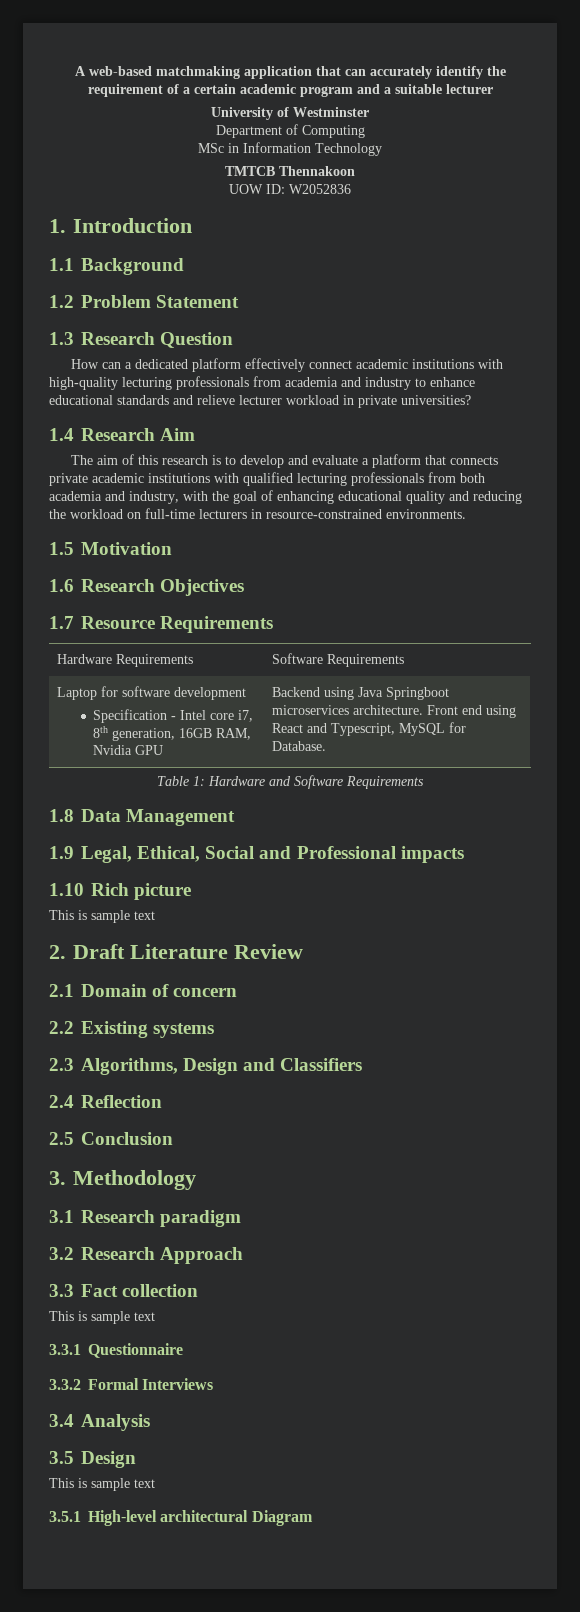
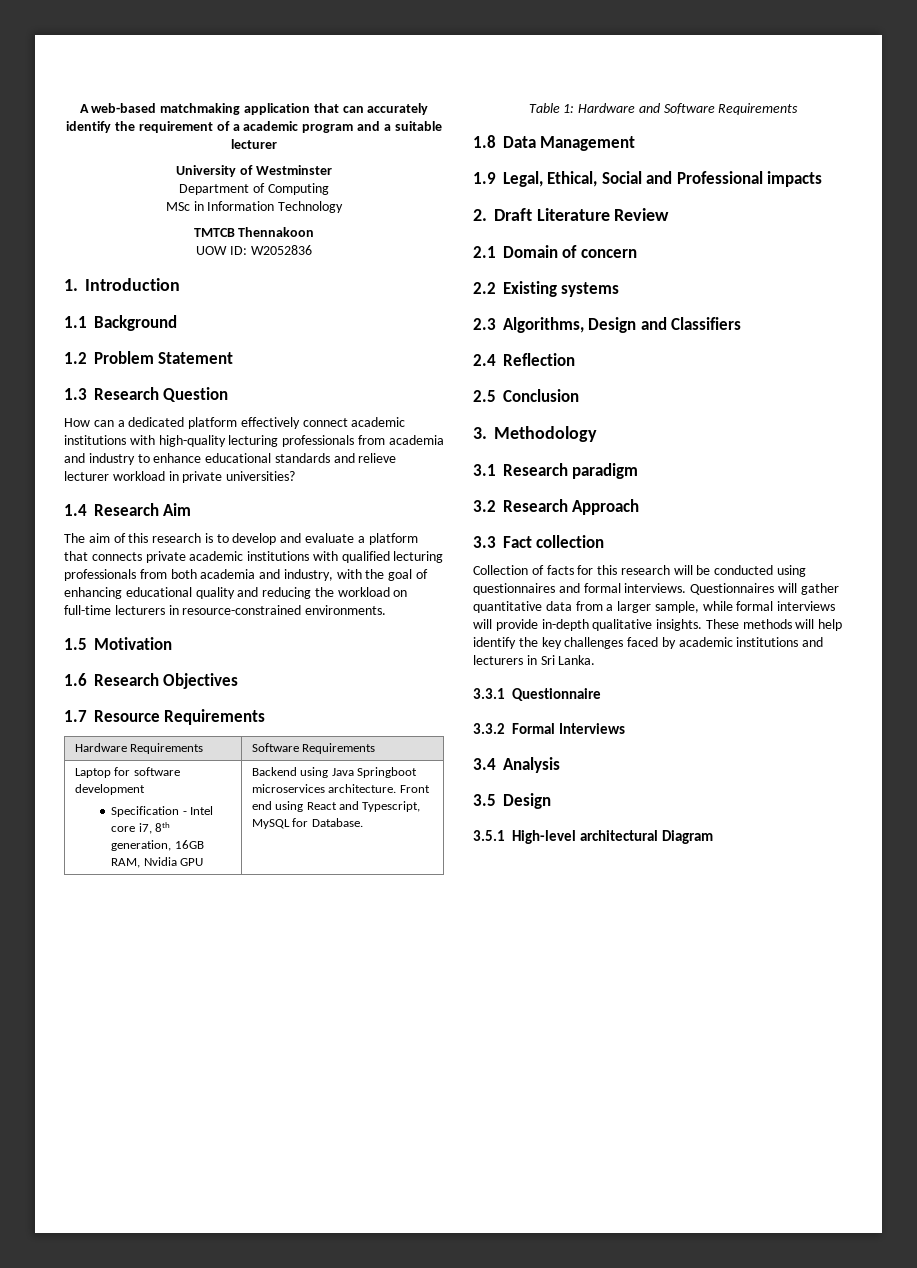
[193,84,236,94] certain -> (240, 127) none
[49,883,192,900] [49,910,155,923] // 1.10 Rich picture // This is sample text -> (823, 179) none
[49,1311,155,1324] This is sample text -> [473,565,807,577] [473,583,839,595] [473,601,836,613] [473,619,843,631] [473,637,824,649] [473,655,596,665] Collection of facts for this research will be conducted using questionnaires and formal interviews. Questionnaires will gather quantitative data from a larger sample, while formal interviews will provide in-depth qualitative insights. These methods will help identify the key challenges faced by academic institutions and lecturers in Sri Lanka.
[49,1478,155,1491] // This is sample text -> (551, 801) none

